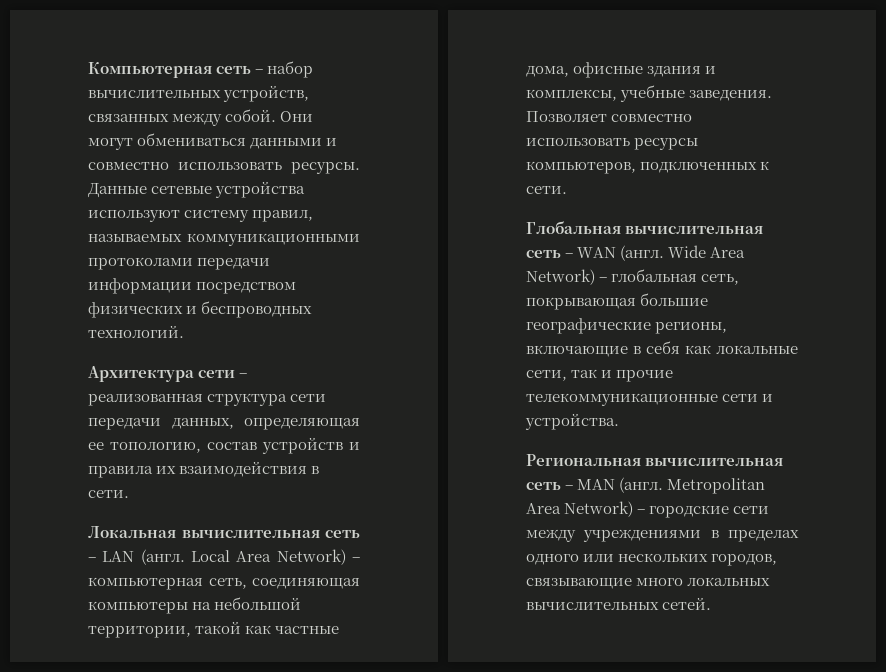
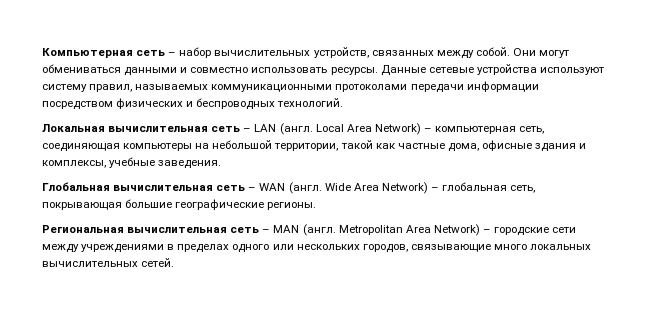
[88,366,248,382] [88,393,327,406] [88,418,360,430] [88,437,360,454] [88,461,320,478] [88,490,129,498] // Архитектура сети – реализованная структура сети передачи данных, определяющая ее топологию, состав устройств и правила их взаимодействия в сети. -> (344, 102) none
[526,111,693,122] [526,138,699,150] [526,161,770,174] [526,186,567,194] Позволяет совместно использовать ресурсы компьютеров, подключенных к сети. -> (222, 164) none
[655,322,728,334] [526,341,798,357] [526,369,674,382] [526,393,774,406] [525,413,619,430] регионы, включающие в себя как локальные сети, так и прочие телекоммуникационные сети и устройства. -> [267,202,317,210] регионы.

